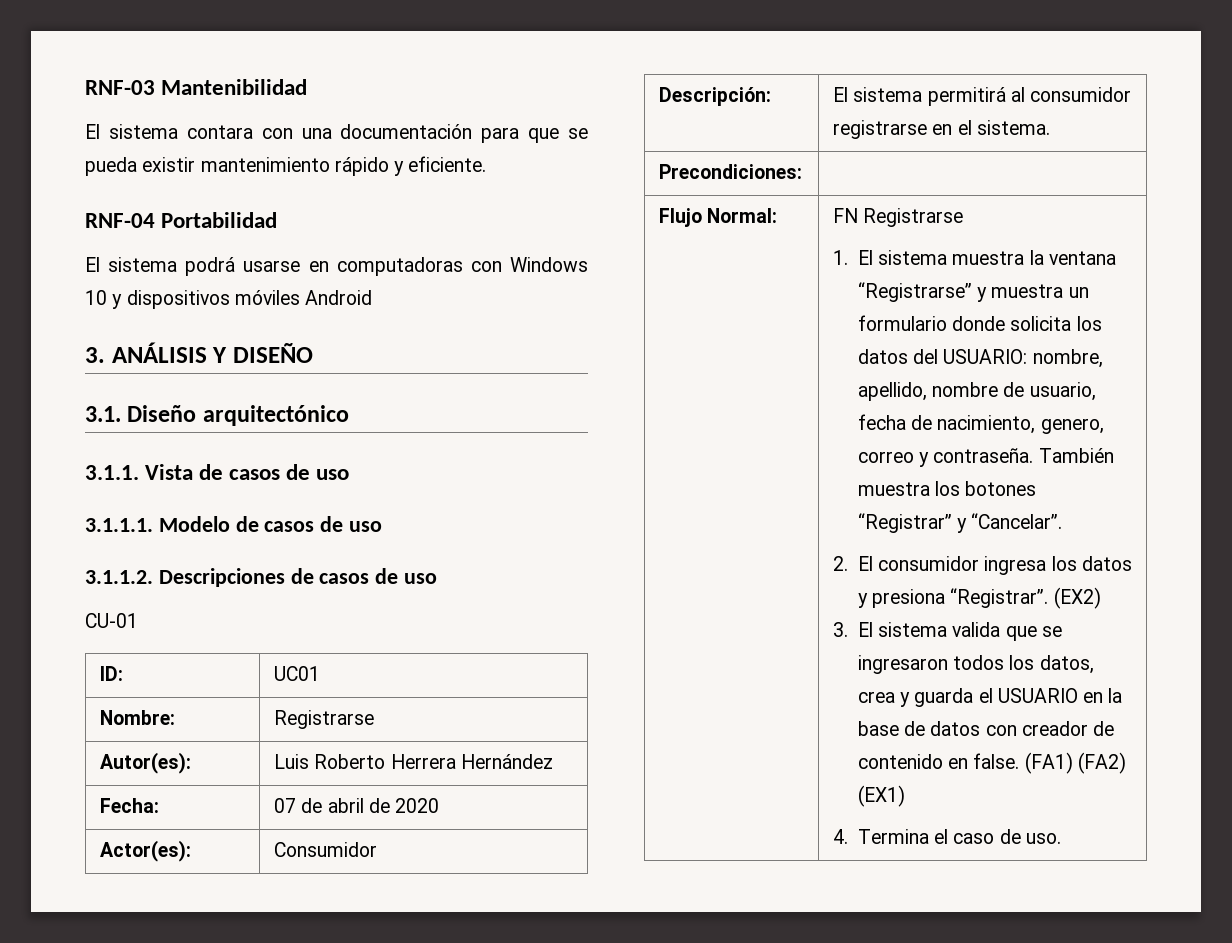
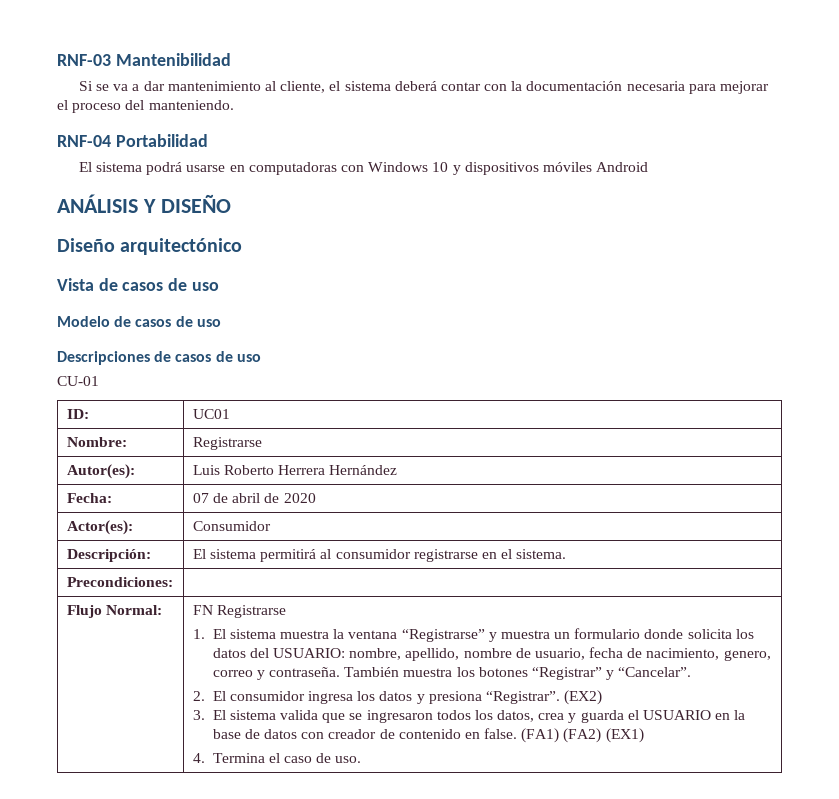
[85,124,588,143] [85,156,487,176] El sistema contara con una documentación para que se pueda existir mantenimiento rápido y eficiente. -> [78,81,769,94] [57,100,234,113] Si se va a dar mantenimiento al cliente, el sistema deberá contar con la documentación necesaria para mejorar el proceso del manteniendo.
[85,347,105,363] 3. -> (649, 167) none
[85,406,121,422] 3.1. -> (231, 203) none
[85,465,139,480] 3.1.1. -> (243, 246) none
[85,518,153,532] 3.1.1.1. -> (219, 286) none
[85,570,153,584] 3.1.1.2. -> (221, 323) none

